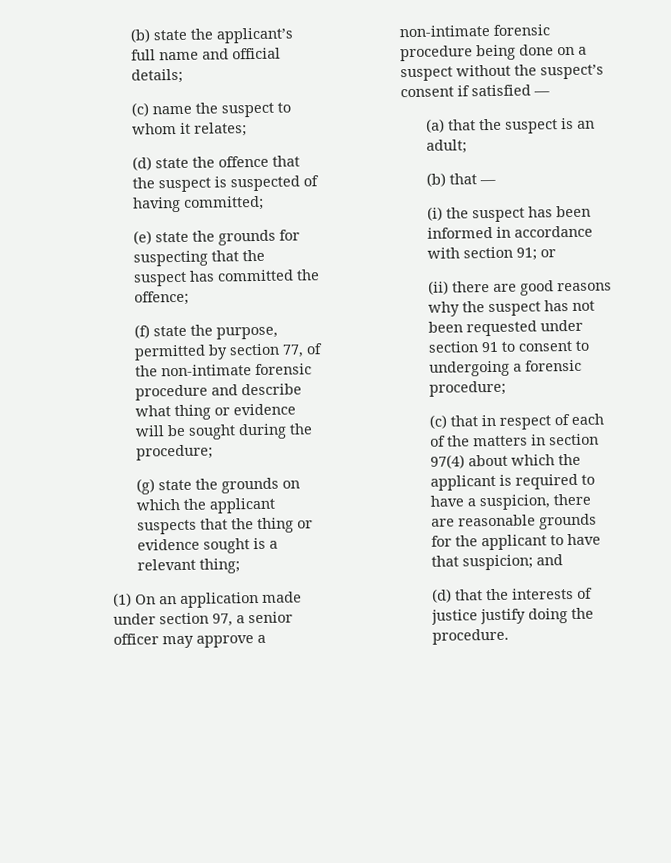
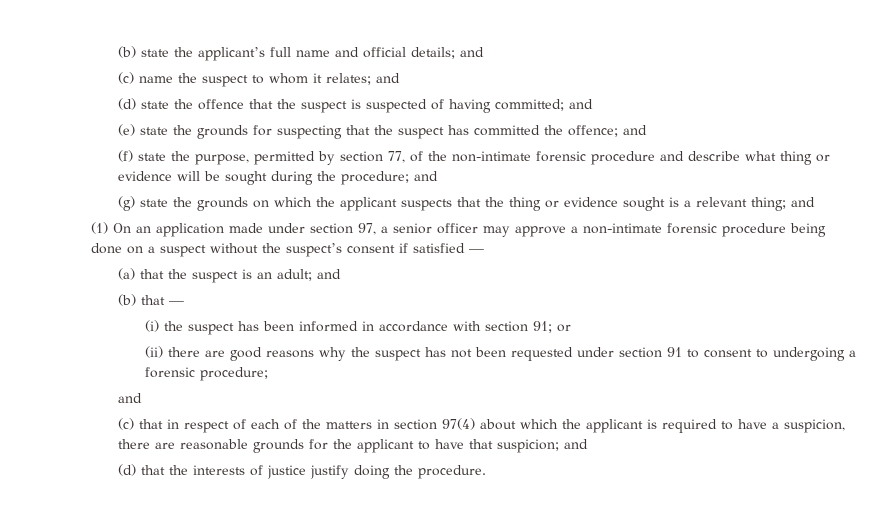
(183, 76) none -> [459,47,484,57] and
(247, 129) none -> [375,73,400,83] and
(264, 203) none -> [568,99,593,109] and
(189, 298) none -> [622,125,647,135] and
(213, 452) none -> [413,171,438,181] and
(240, 566) none -> [790,197,815,207] and
(467, 146) none -> [316,269,341,279] and
(506, 388) none -> [117,393,142,403] // and

